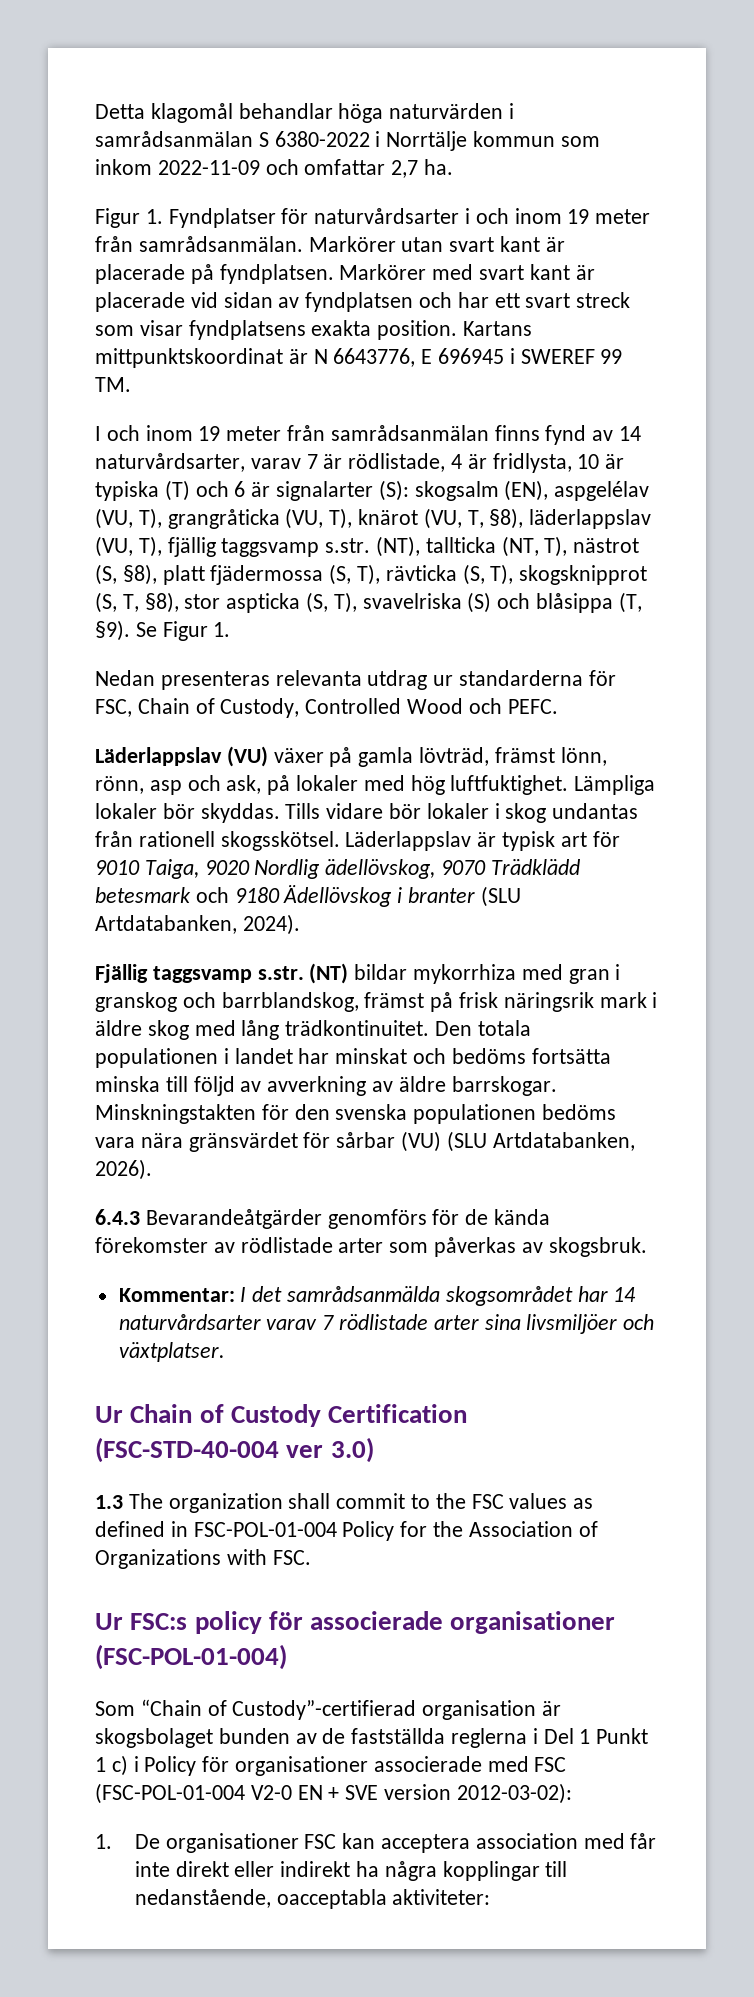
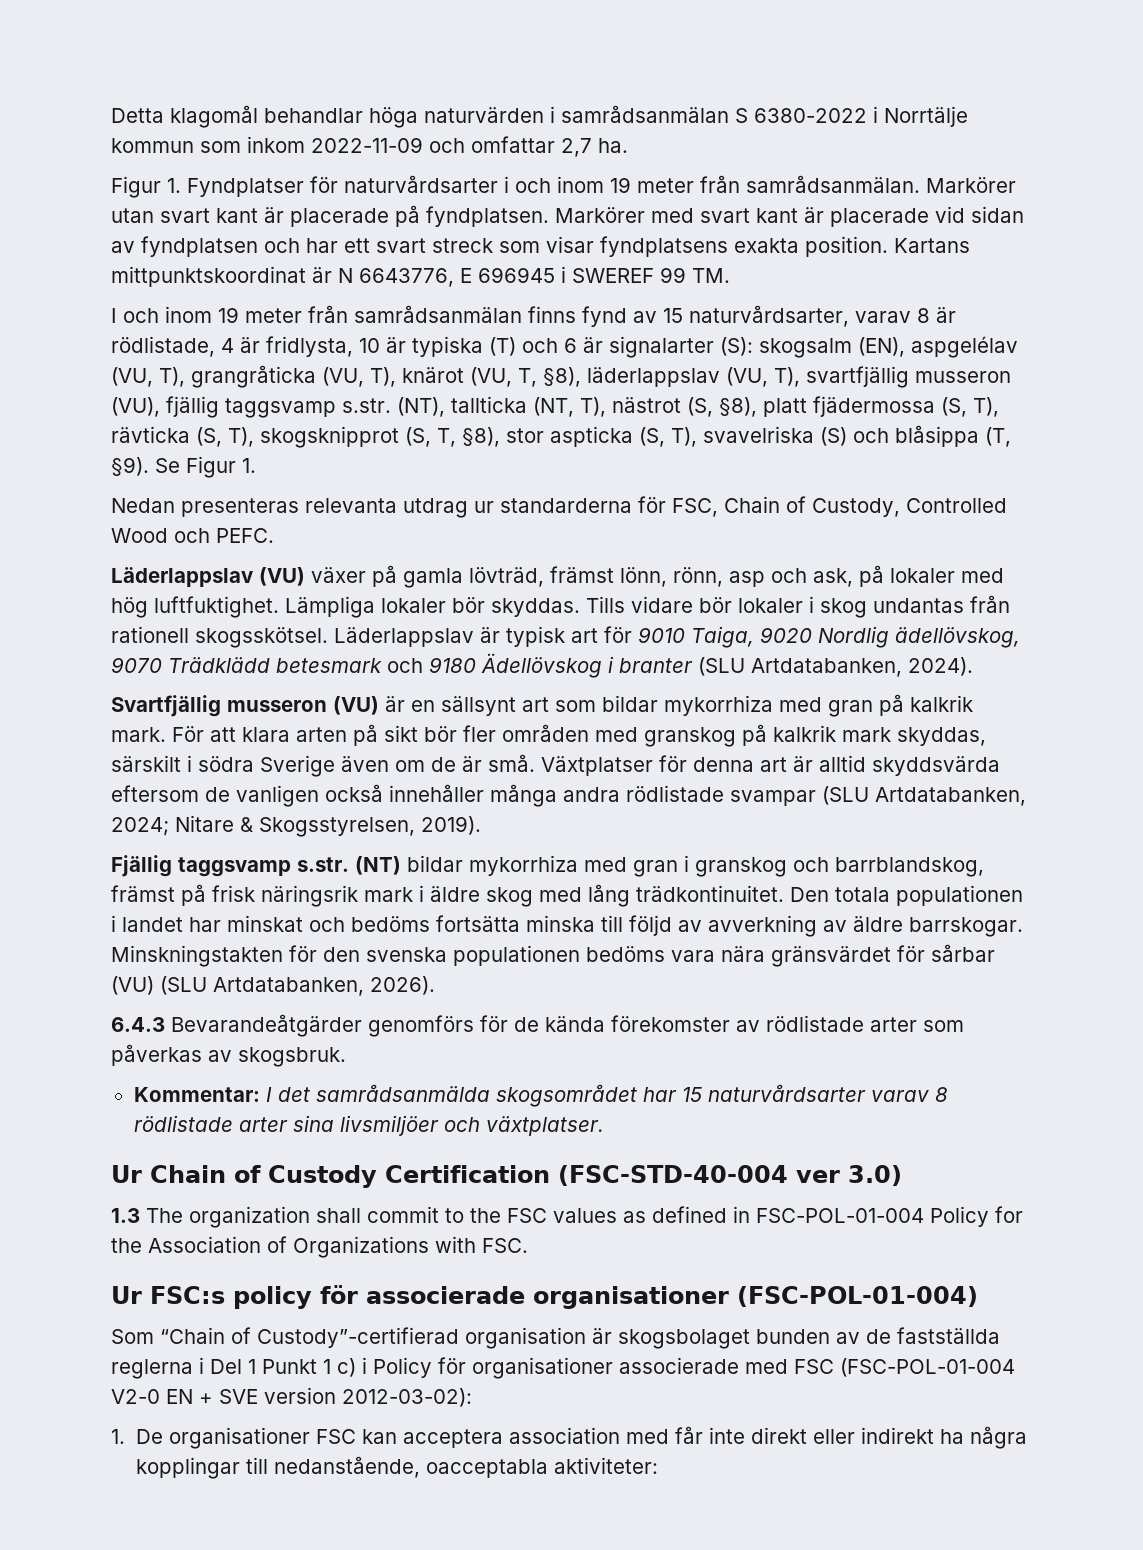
[619,426,642,441] 14 -> [663,308,683,323] 15
[306,454,318,469] 7 -> [917,308,930,323] 8
(162, 546) none -> [806,366,1011,388] [111,397,160,417] svartfjällig musseron (VU),
(300, 924) none -> [111,694,973,717] [111,724,986,747] [111,754,1000,777] [111,784,1026,807] [111,815,481,837] // Svartfjällig musseron (VU) är en sällsynt art som bildar mykorrhiza med gran på kalkrik mark. För att klara arten på sikt bör fler områden med granskog på kalkrik mark skyddas, särskilt i södra Sverige även om de är små. Växtplatser för denna art är alltid skyddsvärda eftersom de vanligen också innehåller många andra rödlistade svampar (SLU Artdatabanken, 2024; Nitare & Skogsstyrelsen, 2019).
[613,1287,637,1302] 14 -> [681,1087,702,1102] 15
[322,1315,335,1330] 7 -> [934,1087,948,1102] 8

